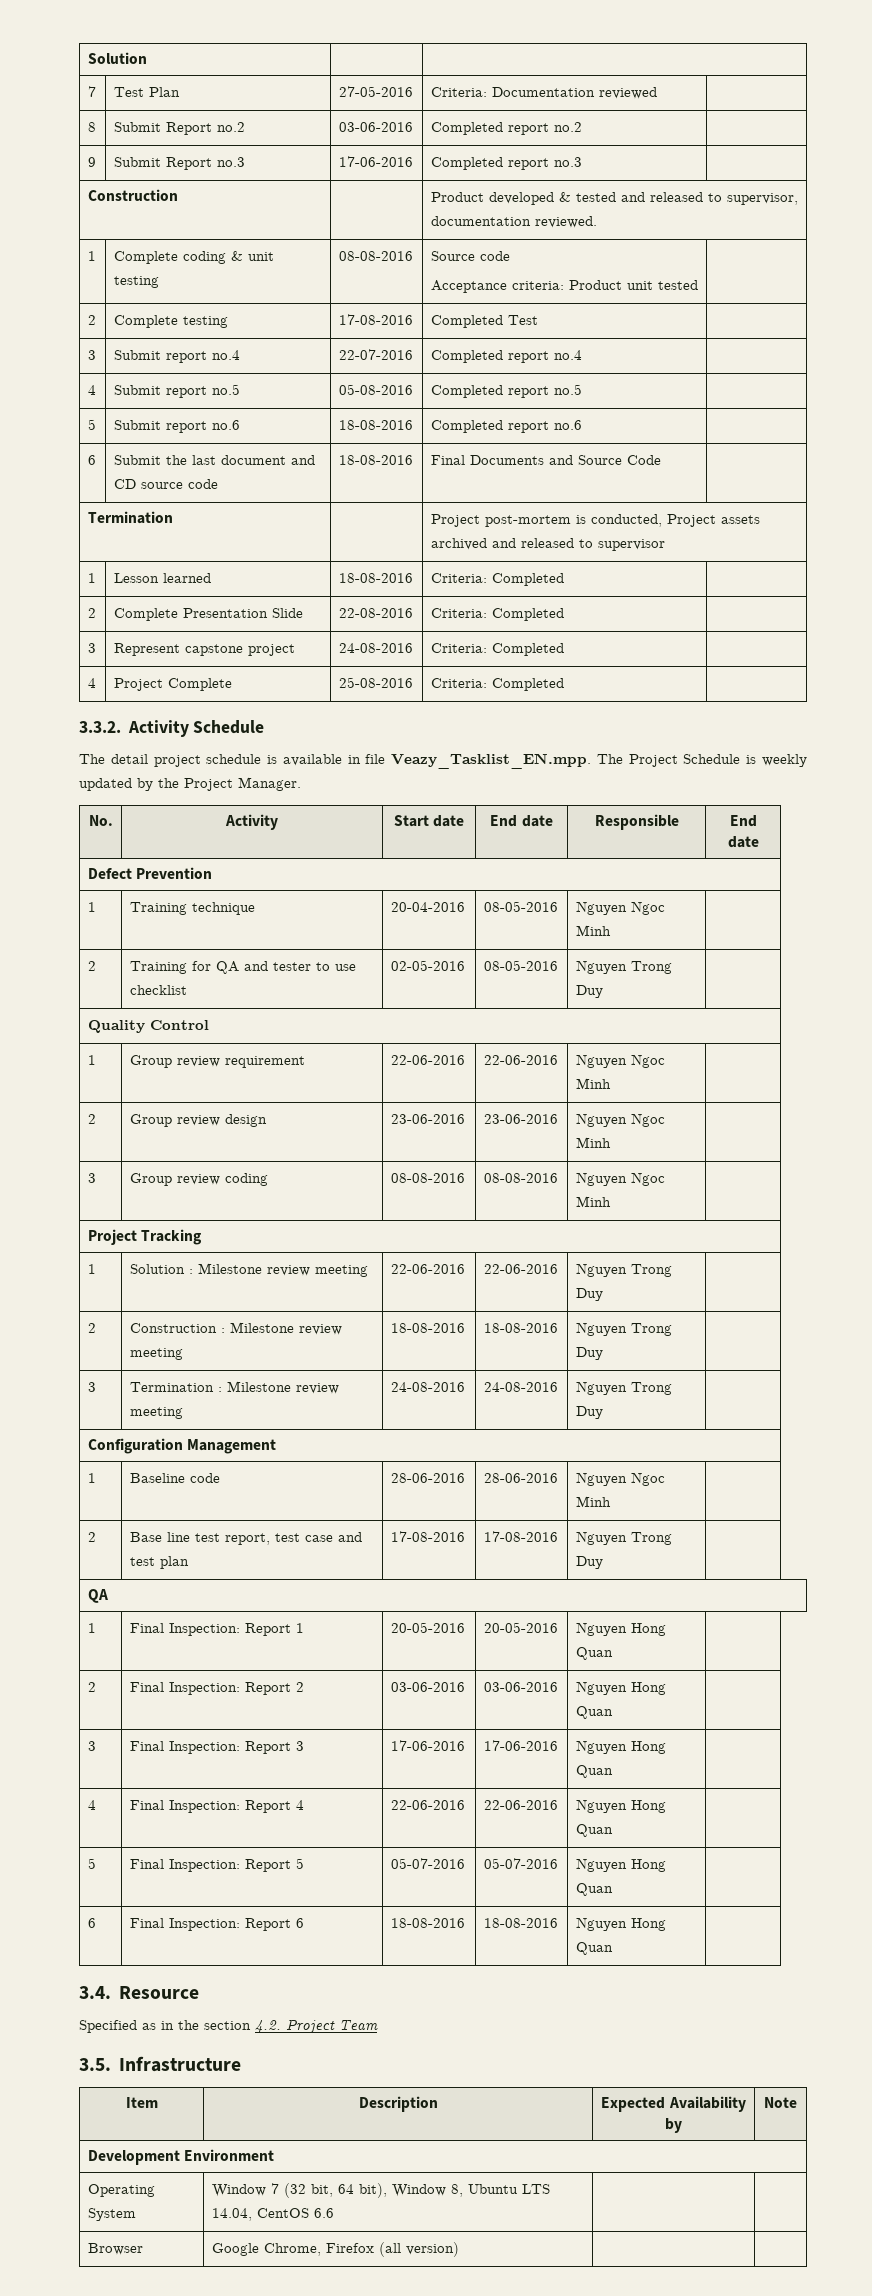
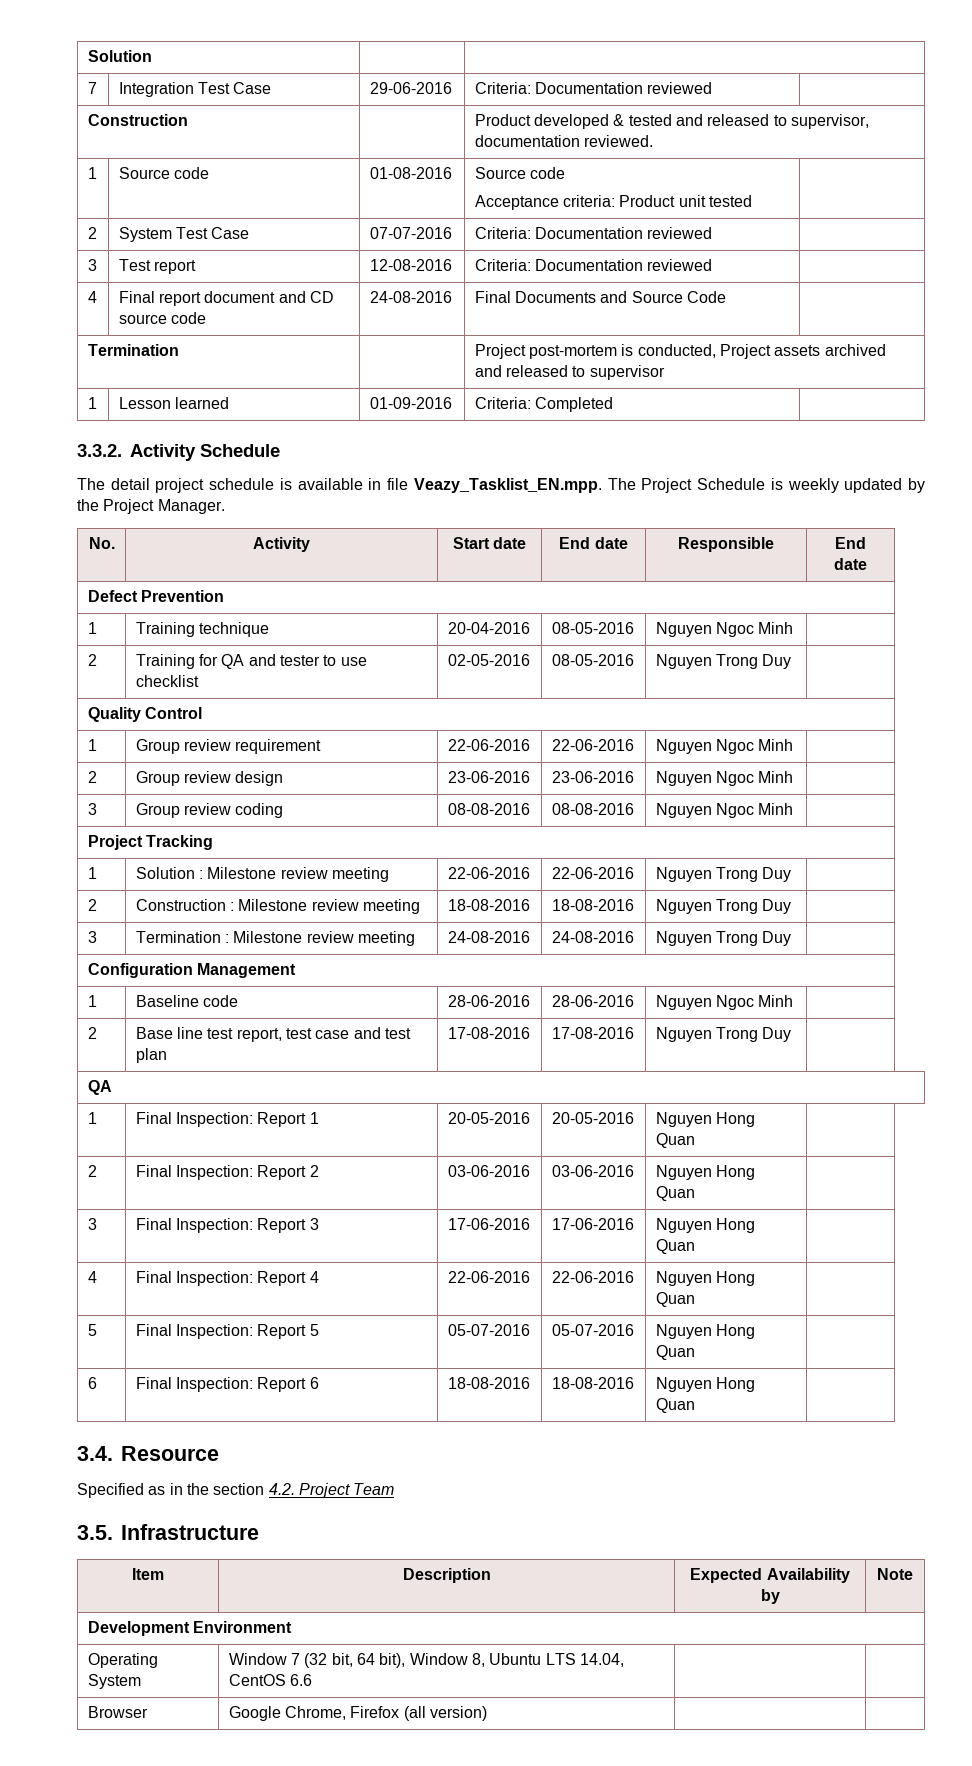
[113,87,180,97] [338,86,413,97] [430,87,657,99] [87,122,96,132] [113,122,245,135] [338,122,413,132] [430,122,582,135] [87,157,96,167] [113,157,245,170] [338,156,413,167] [430,157,582,170] Test Plan | 27-05-2016 | Criteria: Documentation reviewed | // 8 | Submit Report no.2 | 03-06-2016 | Completed report no.2 | // 9 | Submit Report no.3 | 17-06-2016 | Completed report no.3 | -> [118,82,272,97] [369,82,452,94] [474,82,713,94] Integration Test Case | 29-06-2016 | Criteria: Documentation reviewed |
[113,251,274,264] [113,276,159,288] [338,251,413,261] Complete coding & unit testing | 08-08-2016 -> [118,167,209,179] [369,167,452,179] Source code | 01-08-2016
[113,315,228,328] [338,314,413,325] [430,315,538,328] [87,350,96,360] [113,350,240,363] [338,349,413,360] [430,350,582,363] [87,385,96,395] [113,384,240,398] [338,384,413,395] [430,384,582,398] [87,419,96,430] [113,420,240,433] [338,420,413,430] [430,420,582,433] [87,455,96,465] [113,455,216,465] Complete testing | 17-08-2016 | Completed Test | // 3 | Submit report no.4 | 22-07-2016 | Completed report no.4 | // 4 | Submit report no.5 | 05-08-2016 | Completed report no.5 | // 5 | Submit report no.6 | 18-08-2016 | Completed report no.6 | // 6 | Submit the last -> [118,227,250,242] [369,227,452,239] [474,227,713,239] [87,259,97,271] [118,259,196,274] [369,259,452,271] [474,259,713,271] [87,291,97,303] [118,291,201,306] System Test Case | 07-07-2016 | Criteria: Documentation reviewed | // 3 | Test report | 12-08-2016 | Criteria: Documentation reviewed | // 4 | Final report
[338,455,413,465] 18-08-2016 -> [369,291,452,303] 24-08-2016
[338,573,413,583] [430,573,564,586] [87,608,96,618] [113,608,303,621] [338,608,413,618] [430,608,564,621] [87,643,96,653] [113,643,295,656] [338,643,413,653] [430,643,564,656] [87,678,96,688] [113,678,232,691] [338,677,413,688] 18-08-2016 | Criteria: Completed | // 2 | Complete Presentation Slide | 22-08-2016 | Criteria: Completed | // 3 | Represent capstone project | 24-08-2016 | Criteria: Completed | // 4 | Project Complete | 25-08-2016 -> [369,397,452,409] 01-09-2016

